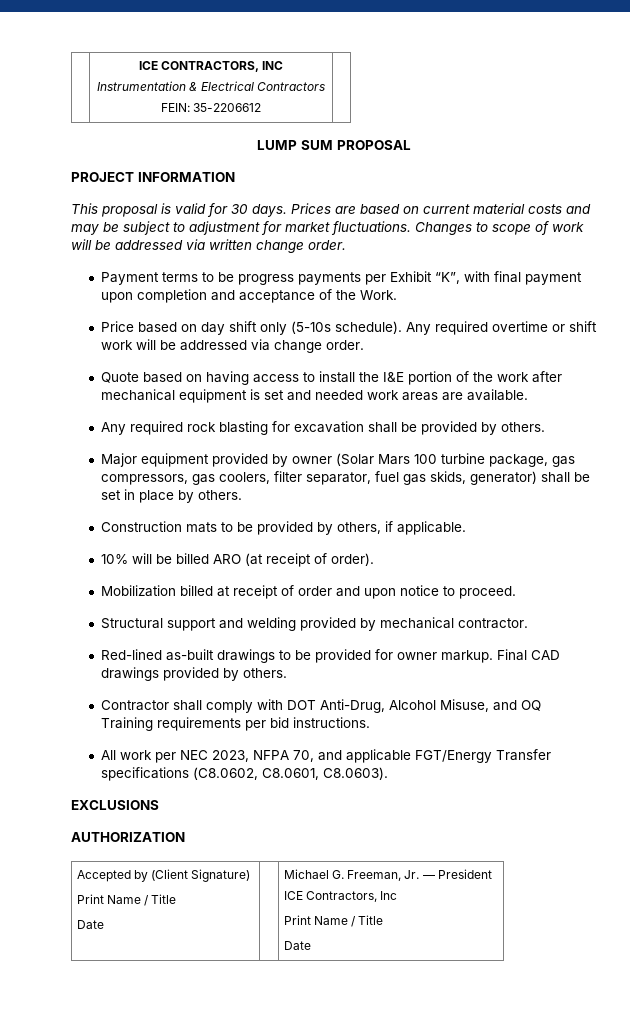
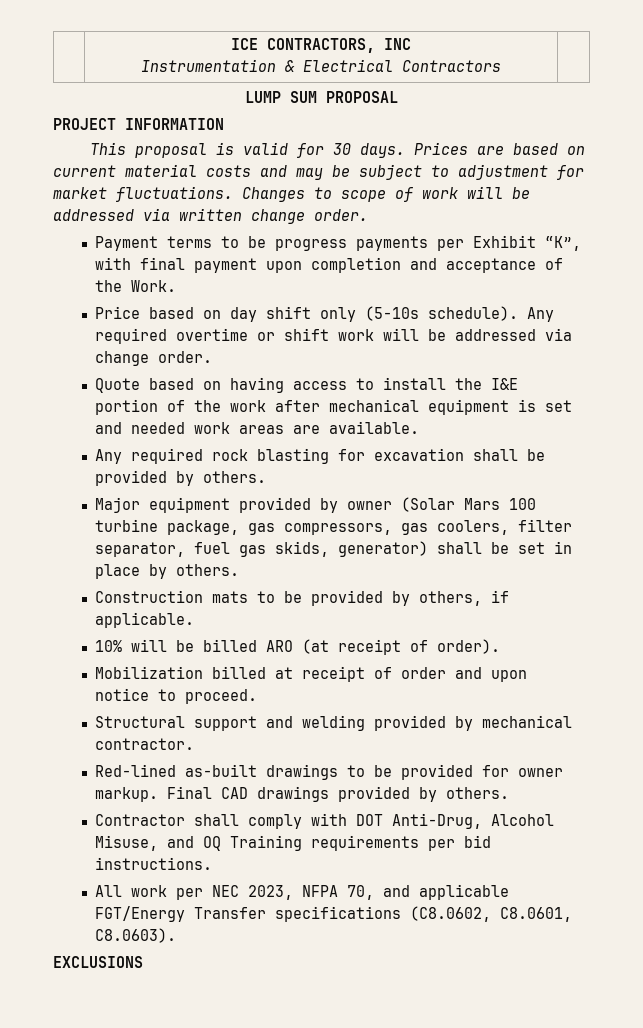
[160,103,262,112] // FEIN: 35-2206612 -> (501, 66) none
[71,832,185,842] [76,869,251,882] [76,894,177,906] [76,920,104,929] [283,869,492,881] [283,891,398,902] [283,915,384,927] [283,941,311,950] // AUTHORIZATION // Accepted by (Client Signature) // Print Name / Title // Date | | Michael G. Freeman, Jr. — President // ICE Contractors, Inc // Print Name / Title // Date -> (143, 962) none

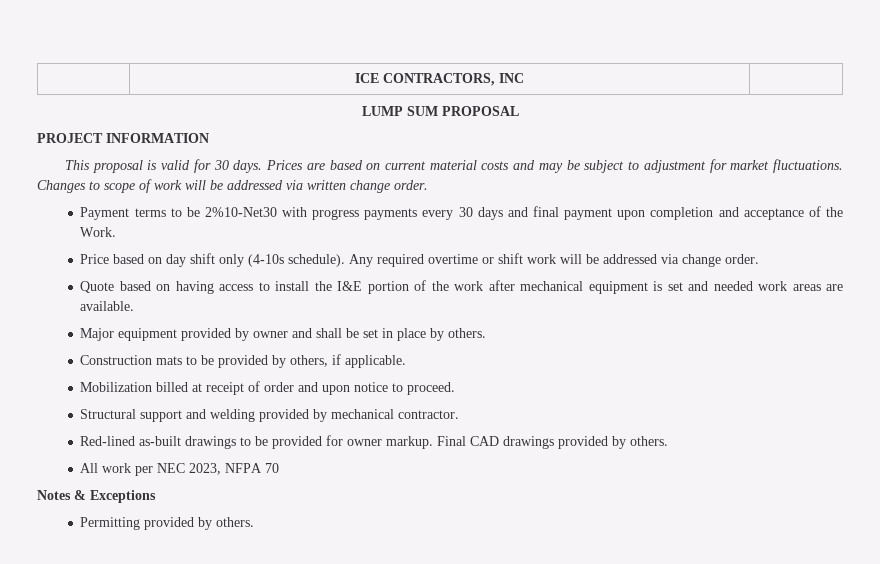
[141,59,501,72] // Instrumentation & Electrical Contractors -> (524, 78) none
[275,235,582,251] [95,257,132,270] progress payments per Exhibit “K”, with -> [204,207,528,220] 2%10-Net30 with progress payments every 30 days and
[365,306,420,321] (5-10s -> [248,254,285,267] (4-10s
[95,448,546,464] [95,470,267,486] // Any required rock blasting for excavation shall be provided by others. -> (135, 306) none
[401,497,537,512] [95,519,573,535] [95,541,429,557] (Solar Mars 100 turbine package, gas compressors, gas coolers, filter separator, fuel gas skids, generator) -> [292,328,313,338] and
[95,639,501,655] // 10% will be billed ARO (at receipt of order). -> (407, 361) none
[95,813,555,829] [95,835,492,851] [95,857,213,870] // Contractor shall comply with DOT Anti-Drug, Alcohol Misuse, and OQ Training requirements per bid instructions. -> (669, 441) none
[347,884,510,900] [95,906,573,922] [95,928,177,943] [53,956,143,968] 70, and applicable FGT/Energy Transfer specifications (C8.0602, C8.0601, C8.0603). // EXCLUSIONS -> [265,463,280,473] [37,490,156,503] [80,517,255,530] 70 // Notes & Exceptions // Permitting provided by others.

